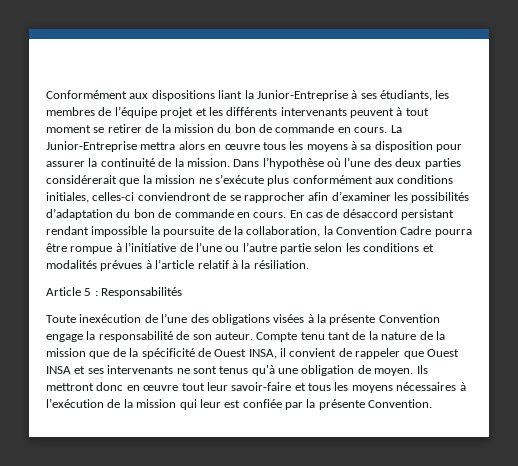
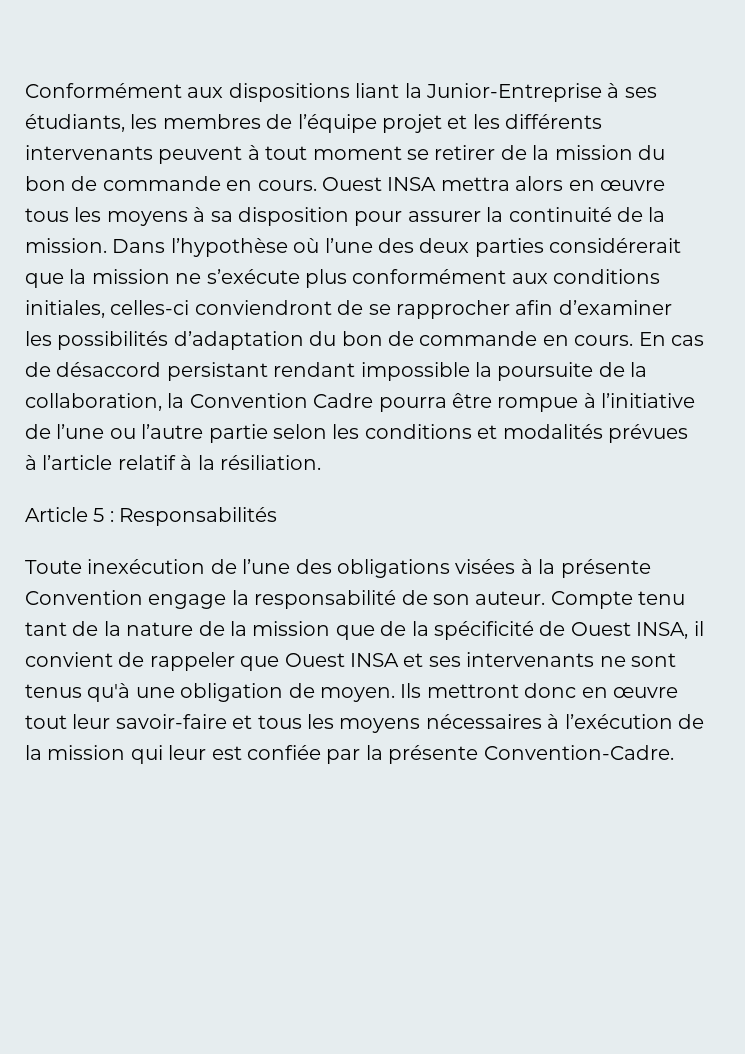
[390,125,402,133] [46,141,137,152] La Junior-Entreprise -> [322,177,437,191] Ouest INSA
[368,399,433,408] Convention. -> [483,745,674,760] Convention-Cadre.

